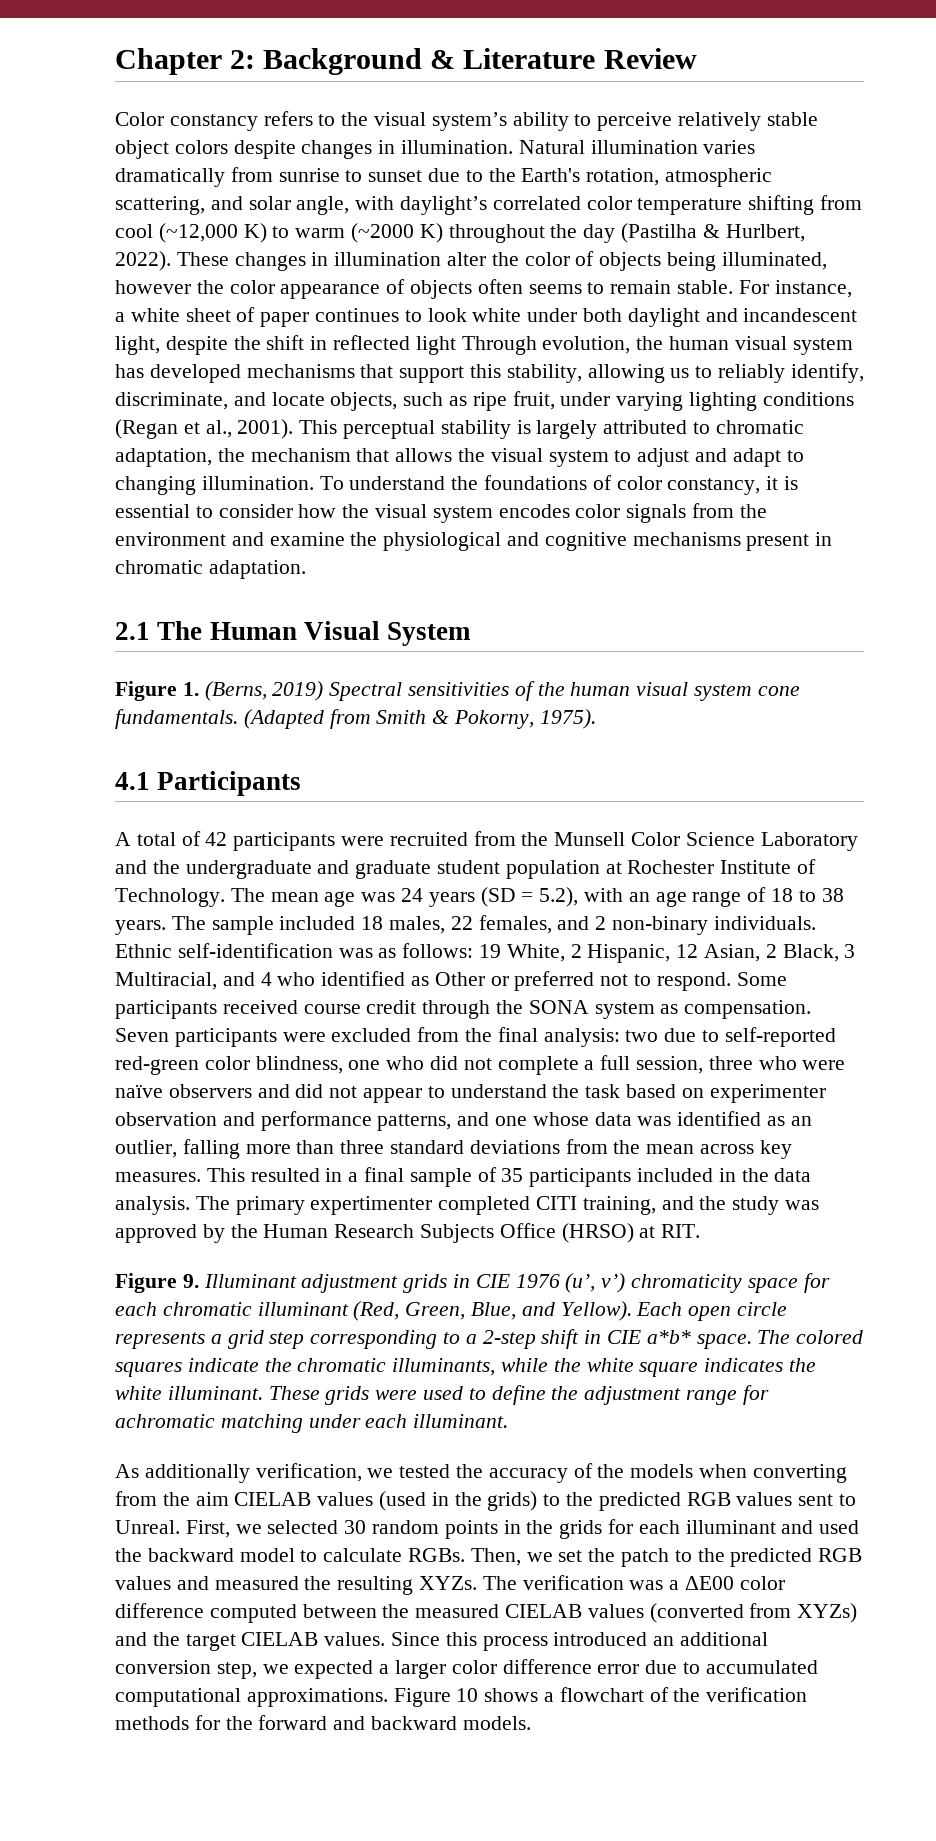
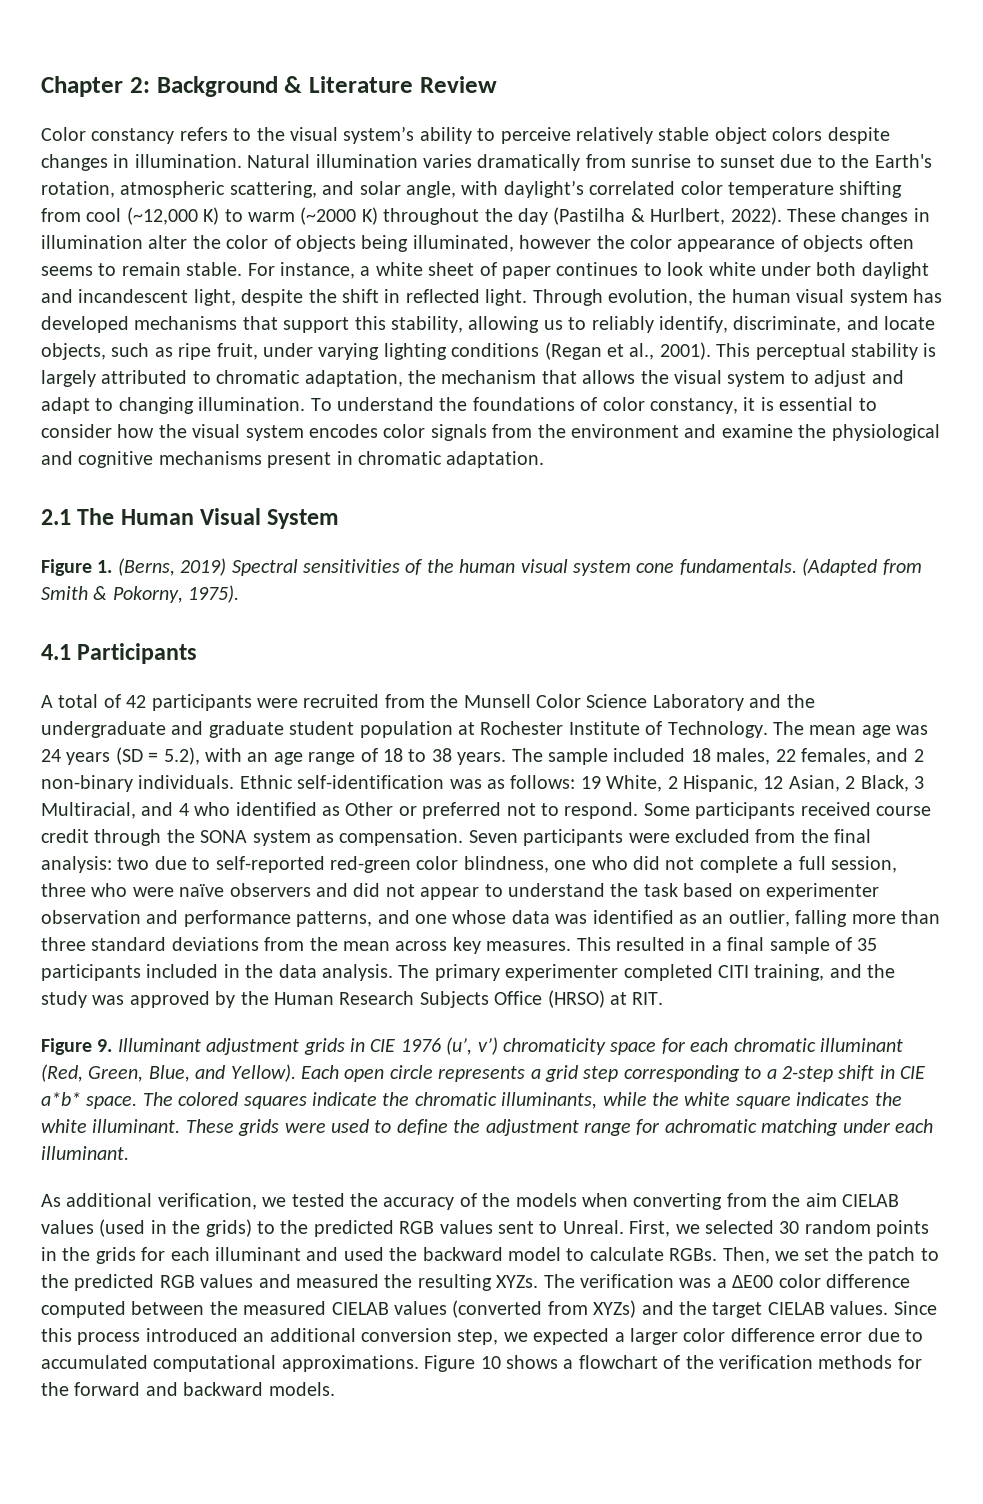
[415,336,456,355] light -> [485,289,528,306] light.
[310,1196,433,1215] expertimenter -> [505,964,619,981] experimenter
[144,1464,250,1483] additionally -> [66,1193,153,1207] additional

